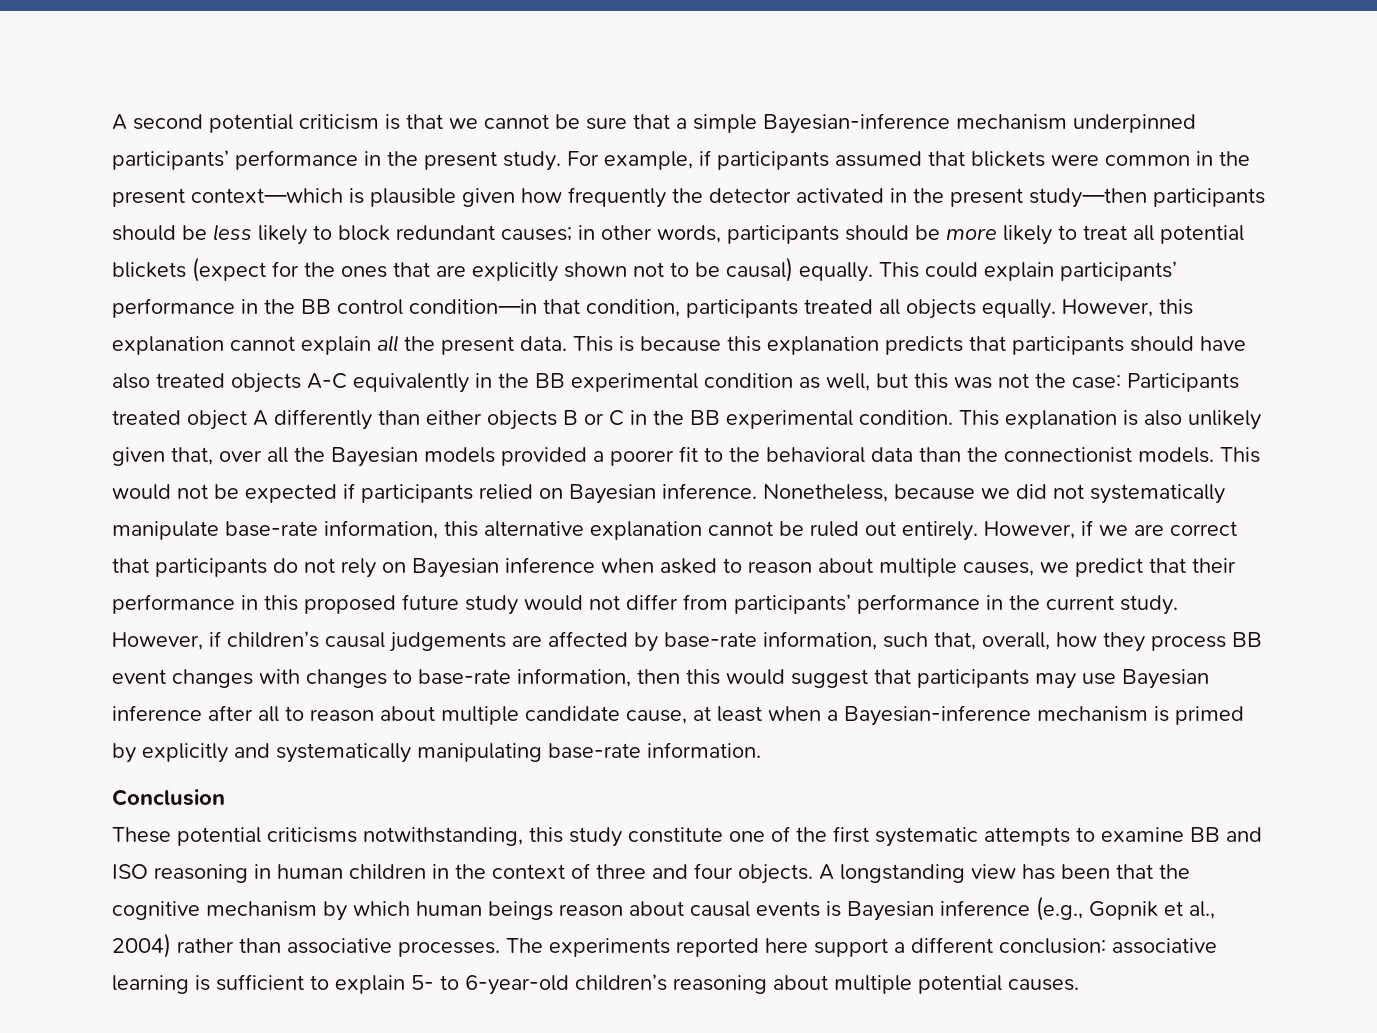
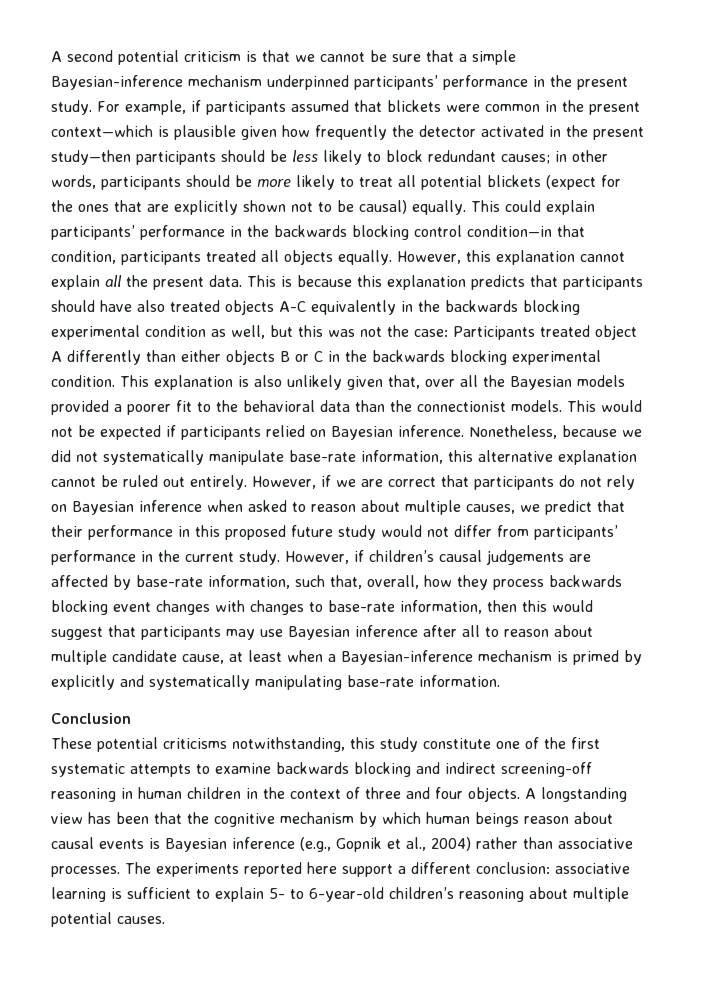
[301,299,331,314] BB -> [274,225,409,240] backwards blocking
[535,373,565,388] BB -> [445,300,580,315] backwards blocking
[690,410,720,425] BB -> [372,350,507,365] backwards blocking
[1232,632,1262,647] BB -> [549,575,622,587] [51,600,108,615] backwards blocking
[1190,827,1262,842] [112,864,148,879] BB and ISO -> [276,762,592,777] backwards blocking and indirect screening-off

